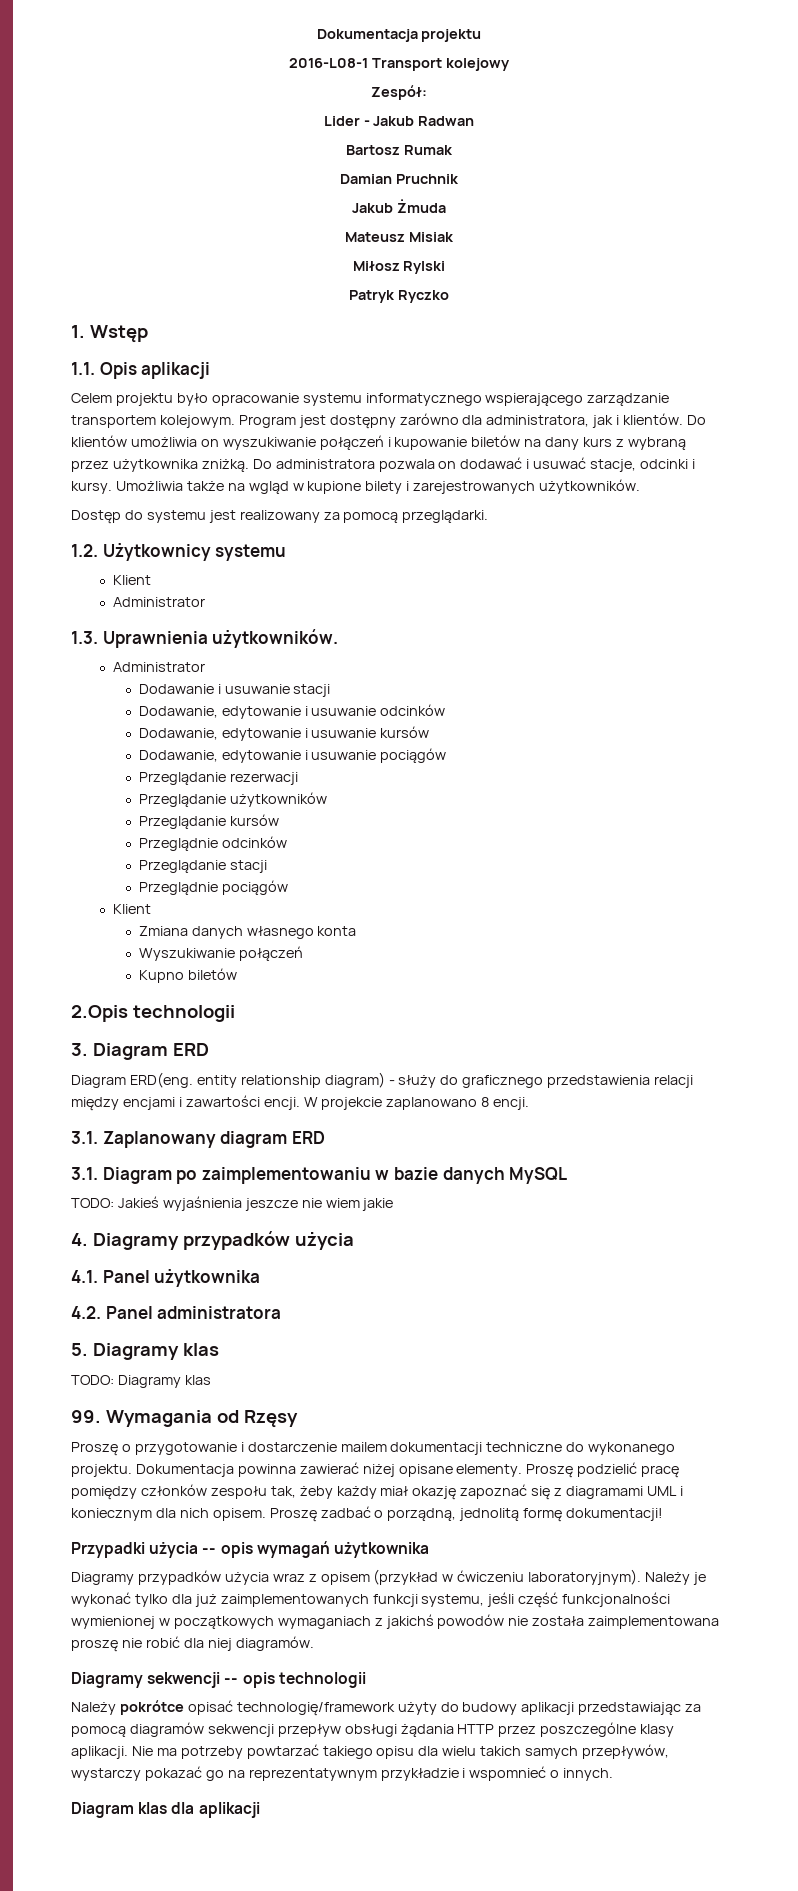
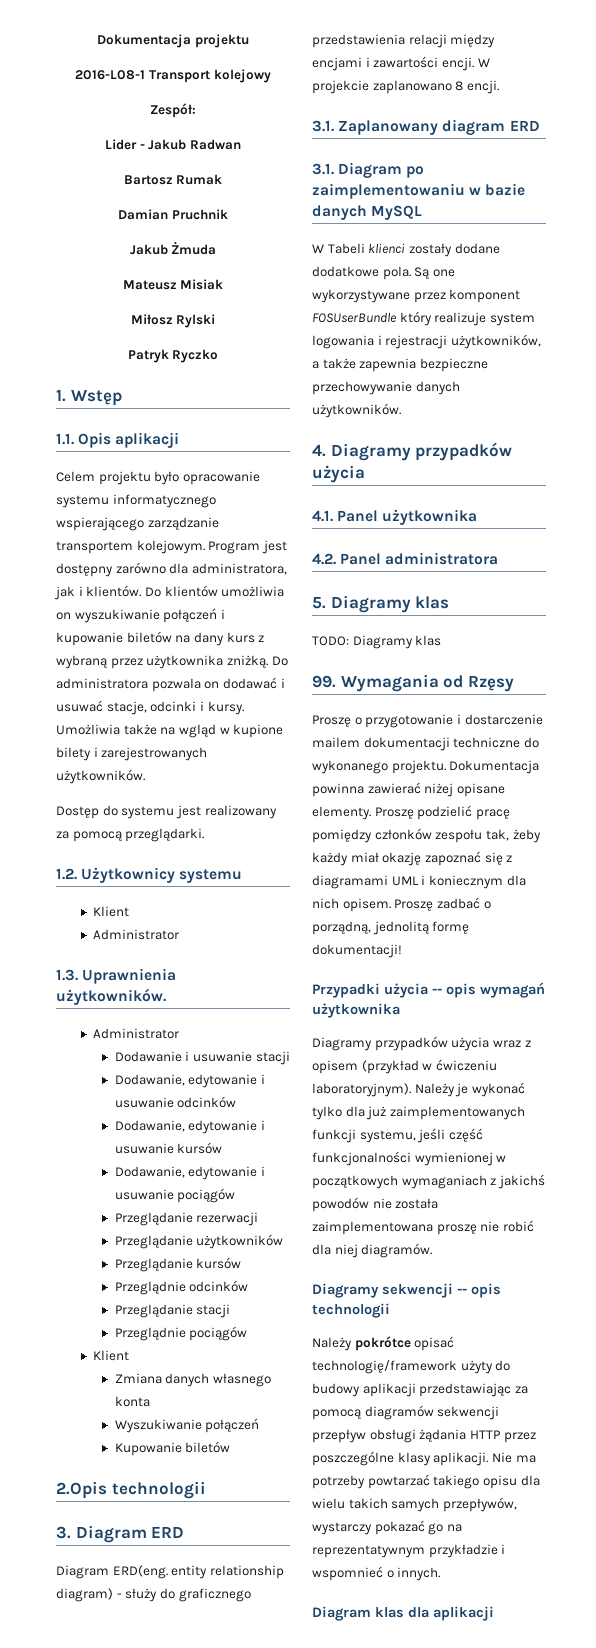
[138,970,184,983] Kupno -> [114,1442,182,1456] Kupowanie
[71,1196,394,1211] TODO: Jakieś wyjaśnienia jeszcze nie wiem jakie -> [312,243,500,257] [312,266,455,280] [312,289,521,303] [312,311,535,326] [312,334,541,349] [312,358,488,372] [312,381,460,395] [312,403,401,418] W Tabeli klienci zostały dodane dodatkowe pola. Są one wykorzystywane przez komponent FOSUserBundle który realizuje system logowania i rejestracji użytkowników, a także zapewnia bezpieczne przechowywanie danych użytkowników.

